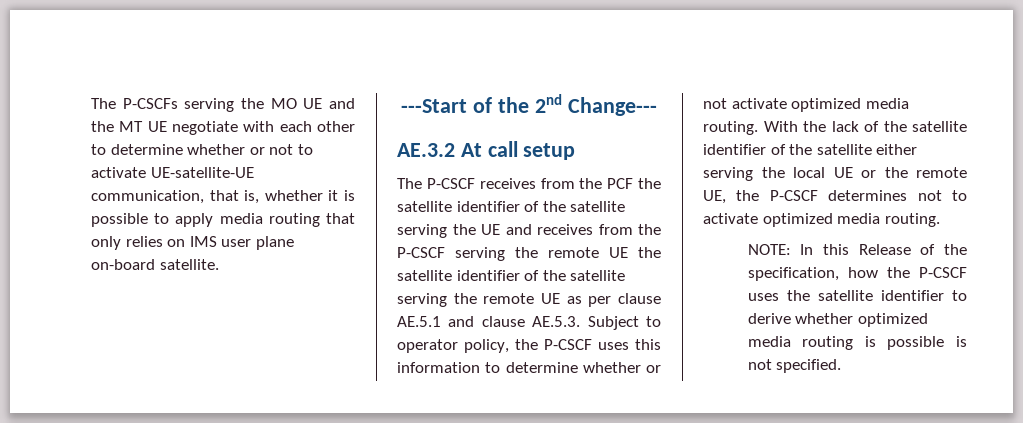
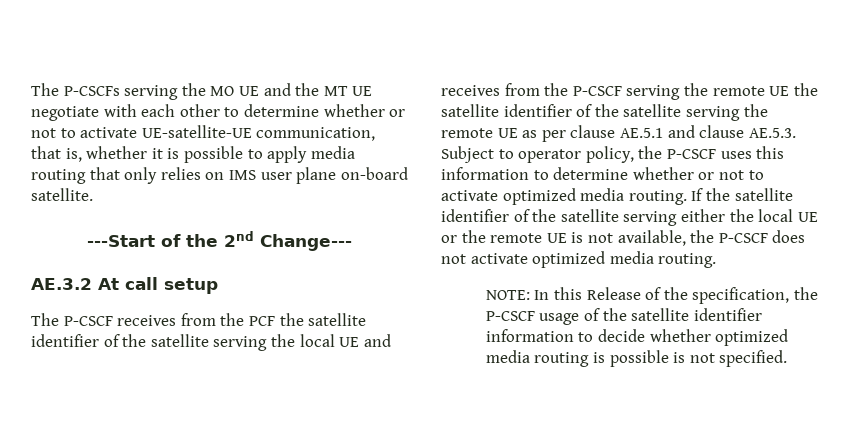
(476, 229) none -> [299,334,335,347] local
[731,98,909,112] [703,121,967,135] [703,144,918,155] [703,167,753,181] activate optimized media routing. With the lack of the satellite identifier of the satellite either serving -> [748,170,764,180] [441,188,793,205] [441,209,725,226] to activate optimized media routing. If the satellite identifier of the satellite serving either
[703,190,967,204] UE, the P-CSCF determines not to -> [546,230,806,246] [441,254,466,264] UE is not available, the P-CSCF does not
[847,267,967,278] [747,290,967,301] [747,313,791,324] how the P-CSCF uses the satellite identifier to derive -> [793,287,818,300] [485,308,762,325] [485,329,645,342] the P-CSCF usage of the satellite identifier information to decide

